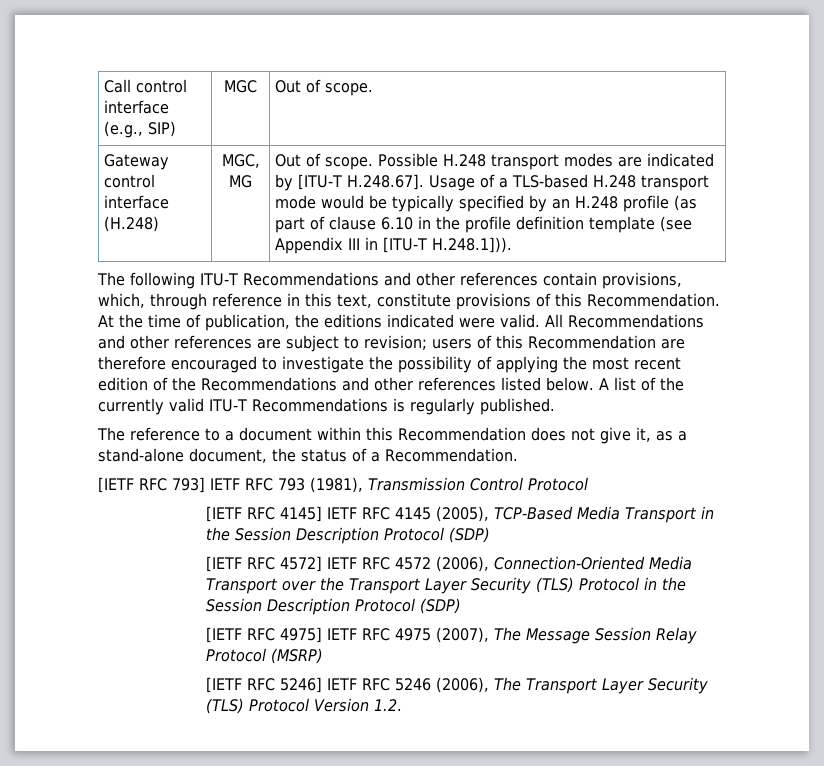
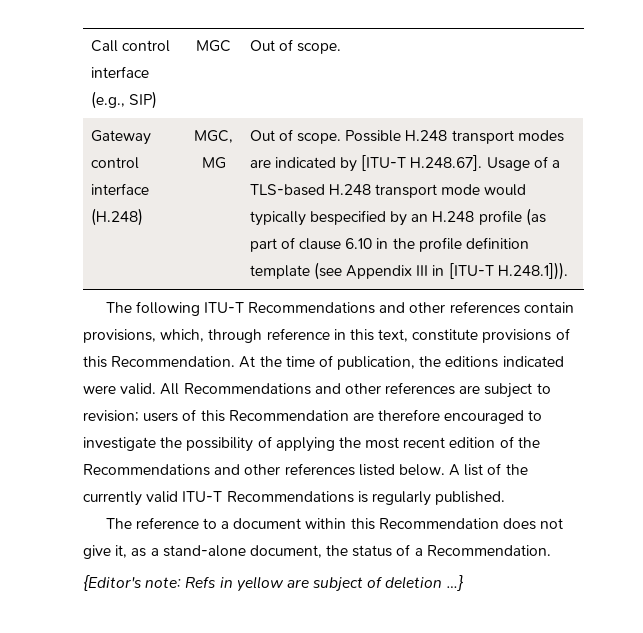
[369,195,525,212] be typically specified -> [249,210,386,226] typically bespecified
[98,477,588,493] [205,506,714,523] [205,527,490,544] [205,556,692,572] [205,577,686,594] [205,598,461,615] [205,627,697,644] [205,648,323,664] [205,677,708,694] [205,698,402,714] [IETF RFC 793] IETF RFC 793 (1981), Transmission Control Protocol // [IETF RFC 4145] IETF RFC 4145 (2005), TCP-Based Media Transport in the Session Description Protocol (SDP) // [IETF RFC 4572] IETF RFC 4572 (2006), Connection-Oriented Media Transport over the Transport Layer Security (TLS) Protocol in the Session Description Protocol (SDP) // [IETF RFC 4975] IETF RFC 4975 (2007), The Message Session Relay Protocol (MSRP) // [IETF RFC 5246] IETF RFC 5246 (2006), The Transport Layer Security (TLS) Protocol Version 1.2. -> [83,575,464,592] {Editor's note: Refs in yellow are subject of deletion …}

